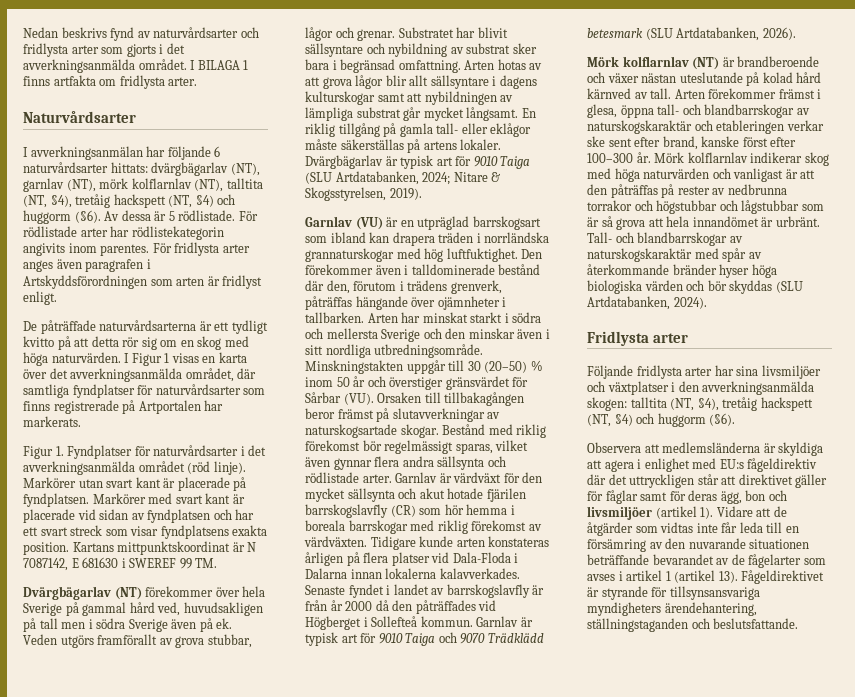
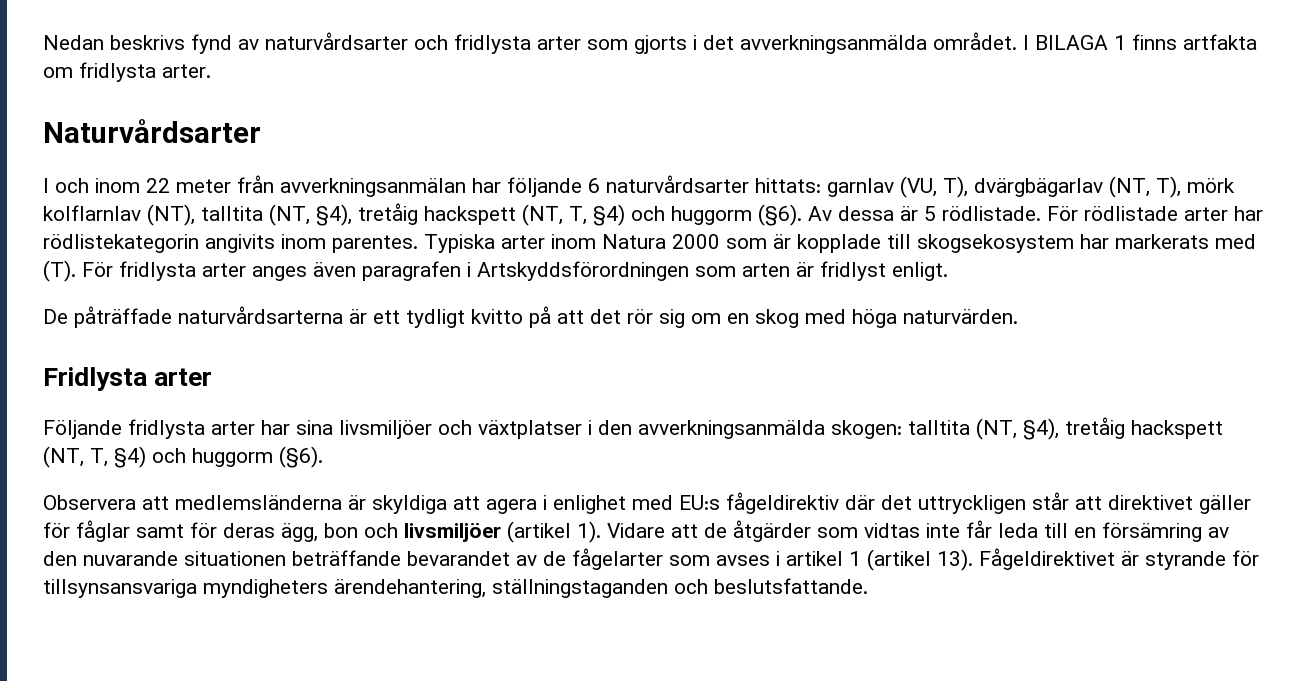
(28, 152) none -> [55,175,274,193] och inom 22 meter från
[151,162,260,176] [23,178,96,192] dvärgbägarlav (NT), garnlav (NT), -> [827,176,1181,198] garnlav (VU, T), dvärgbägarlav (NT, T),
(193, 201) none -> [569,206,587,225] T,
(150, 250) none -> [424,234,1256,253] [43,260,76,282] Typiska arter inom Natura 2000 som är kopplade till skogsekosystem har markerats med (T).
[91,336,119,347] detta -> [590,309,621,324] det
[124,352,247,366] [23,368,257,382] [23,384,266,398] [23,400,224,414] [23,416,81,427] [23,445,267,459] [23,461,246,475] [23,477,247,491] [23,493,245,507] [23,509,255,523] [23,525,268,539] [23,541,257,555] [23,557,218,571] [23,586,266,600] [23,602,263,616] [23,618,233,632] [23,634,252,648] [305,27,508,41] [305,43,537,57] [305,59,543,73] [305,75,537,89] [305,91,514,105] [305,107,536,121] [305,123,532,137] [305,139,502,153] [305,155,531,169] [305,171,501,185] [305,187,422,201] [305,216,541,230] [305,232,550,246] [305,248,543,262] [305,264,541,275] [305,280,502,294] [305,296,507,310] [305,312,542,323] [305,328,550,342] [305,344,484,358] [305,360,543,374] [305,376,529,390] [305,392,525,406] [305,408,501,422] [305,424,547,438] [305,440,529,454] [305,456,506,470] [305,472,543,483] [305,488,526,502] [305,504,515,518] [305,520,542,534] [304,536,550,550] [305,552,519,566] [305,568,520,579] [305,584,545,598] [305,600,497,614] [305,616,533,630] [305,632,544,646] [587,27,796,41] [587,56,820,70] [587,72,822,86] [587,88,822,99] [587,104,810,118] [587,120,824,134] [587,136,797,150] [587,152,829,166] [587,168,816,182] [587,184,787,198] [587,200,824,214] [587,216,820,230] [587,232,743,246] [587,248,762,262] [587,264,777,278] [587,280,803,294] [587,296,707,310] I Figur 1 visas en karta över det avverkningsanmälda området, där samtliga fyndplatser för naturvårdsarter som finns registrerade på Artportalen har markerats. // Figur 1. Fyndplatser för naturvårdsarter i det avverkningsanmälda området (röd linje). Markörer utan svart kant är placerade på fyndplatsen. Markörer med svart kant är placerade vid sidan av fyndplatsen och har ett svart streck som visar fyndplatsens exakta position. Kartans mittpunktskoordinat är N 7087142, E 681630 i SWEREF 99 TM. // Dvärgbägarlav (NT) förekommer över hela Sverige på gammal hård ved, huvudsakligen på tall men i södra Sverige även på ek. Veden utgörs framförallt av grova stubbar, lågor och grenar. Substratet har blivit sällsyntare och nybildning av substrat sker bara i begränsad omfattning. Arten hotas av att grova lågor blir allt sällsyntare i dagens kulturskogar samt att nybildningen av lämpliga substrat går mycket långsamt. En riklig tillgång på gamla tall- eller eklågor måste säkerställas på artens lokaler. Dvärgbägarlav är typisk art för 9010 Taiga (SLU Artdatabanken, 2024; Nitare & Skogsstyrelsen, 2019). // Garnlav (VU) är en utpräglad barrskogsart som ibland kan drapera träden i norrländska grannaturskogar med hög luftfuktighet. Den förekommer även i talldominerade bestånd där den, förutom i trädens grenverk, påträffas hängande över ojämnheter i tallbarken. Arten har minskat starkt i södra och mellersta Sverige och den minskar även i sitt nordliga utbredningsområde. Minskningstakten uppgår till 30 (20–50) % inom 50 år och överstiger gränsvärdet för Sårbar (VU). Orsaken till tillbakagången beror främst på slutavverkningar av naturskogsartade skogar. Bestånd med riklig förekomst bör regelmässigt sparas, vilket även gynnar flera andra sällsynta och rödlistade arter. Garnlav är värdväxt för den mycket sällsynta och akut hotade fjärilen barrskogslavfly (CR) som hör hemma i boreala barrskogar med riklig förekomst av värdväxten. Tidigare kunde arten konstateras årligen på flera platser vid Dala-Floda i Dalarna innan lokalerna kalavverkades. Senaste fyndet i landet av barrskogslavfly är från år 2000 då den påträffades vid Högberget i Sollefteå kommun. Garnlav är typisk art för 9010 Taiga och 9070 Trädklädd betesmark (SLU Artdatabanken, 2026). // Mörk kolflarnlav (NT) är brandberoende och växer nästan uteslutande på kolad hård kärnved av tall. Arten förekommer främst i glesa, öppna tall- och blandbarrskogar av naturskogskaraktär och etableringen verkar ske sent efter brand, kanske först efter 100–300 år. Mörk kolflarnlav indikerar skog med höga naturvärden och vanligast är att den påträffas på rester av nedbrunna torrakor och högstubbar och lågstubbar som är så grova att hela innandömet är urbränt. Tall- och blandbarrskogar av naturskogskaraktär med spår av återkommande bränder hyser höga biologiska värden och bör skyddas (SLU Artdatabanken, 2024). -> (1018, 316) none
(611, 420) none -> [90,448,108,467] T,

